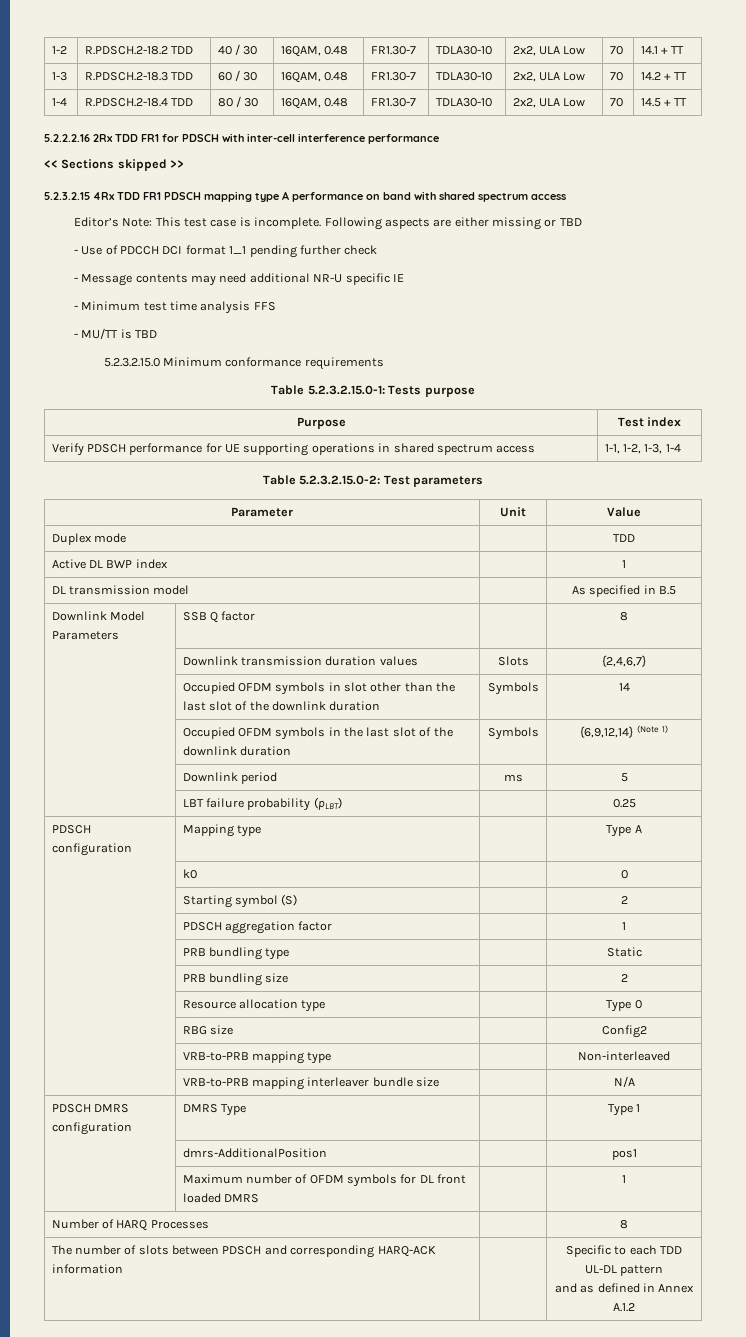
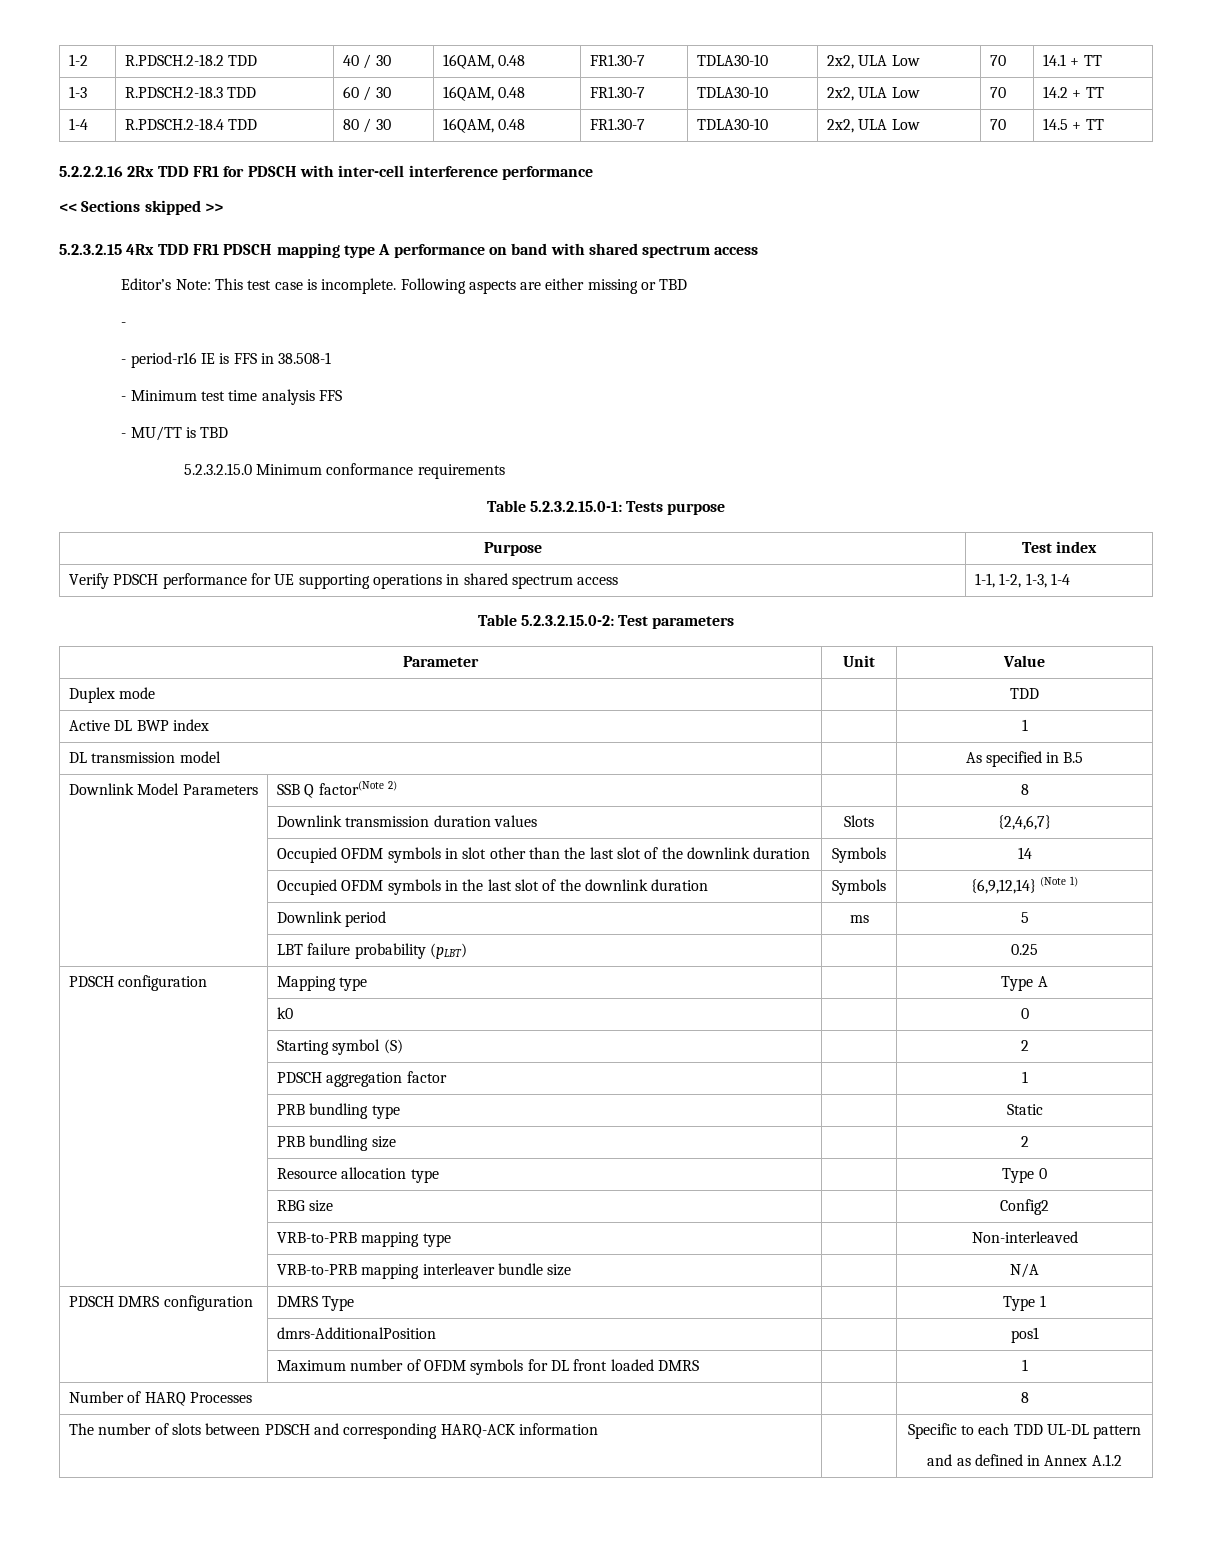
[81,245,378,258] [73,273,404,286] Use of PDCCH DCI format 1_1 pending further check // - Message contents may need additional NR-U specific IE -> [121,352,332,368] // - period-r16 IE is FFS in 38.508-1
[221,611,256,621] factor -> [318,781,398,795] factor(Note 2)

